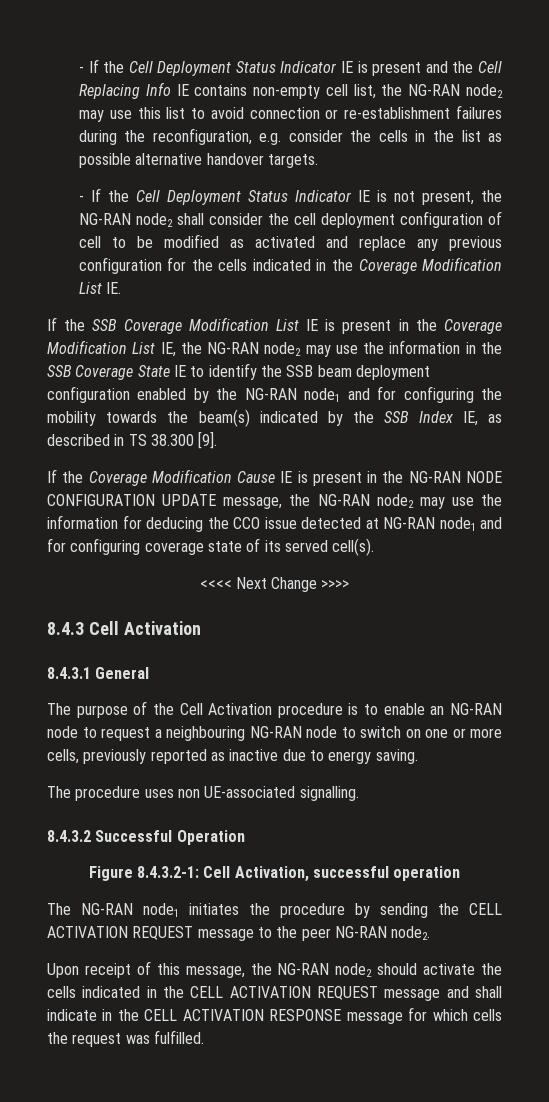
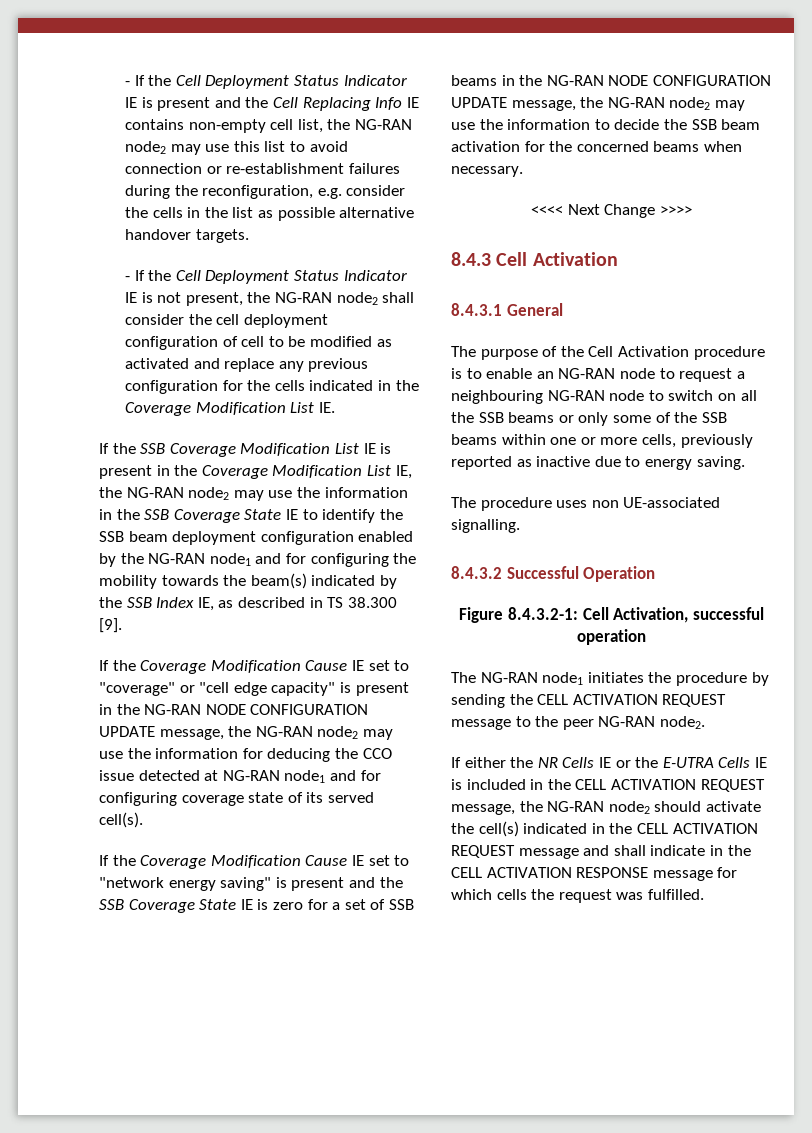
(293, 477) none -> [368,660,410,671] [99,682,336,696] set to "coverage" or "cell edge capacity"
(375, 547) none -> [99,855,410,869] [99,877,403,891] [99,899,414,913] [451,75,771,86] [451,97,745,111] [451,119,761,130] [451,141,742,152] [451,166,523,177] // If the Coverage Modification Cause IE set to "network energy saving" is present and the SSB Coverage State IE is zero for a set of SSB beams in the NG-RAN NODE CONFIGURATION UPDATE message, the NG-RAN node2 may use the information to decide the SSB beam activation for the concerned beams when necessary.
(421, 733) none -> [740,390,757,401] [451,412,727,426] [451,434,546,445] all the SSB beams or only some of the SSB beams within
[47,961,180,978] Upon receipt of this -> [451,757,767,768] [451,779,765,792] If either the NR Cells IE or the E-UTRA Cells IE is included in the CELL ACTIVATION REQUEST
[47,986,76,998] cells -> [478,821,519,837] cell(s)

